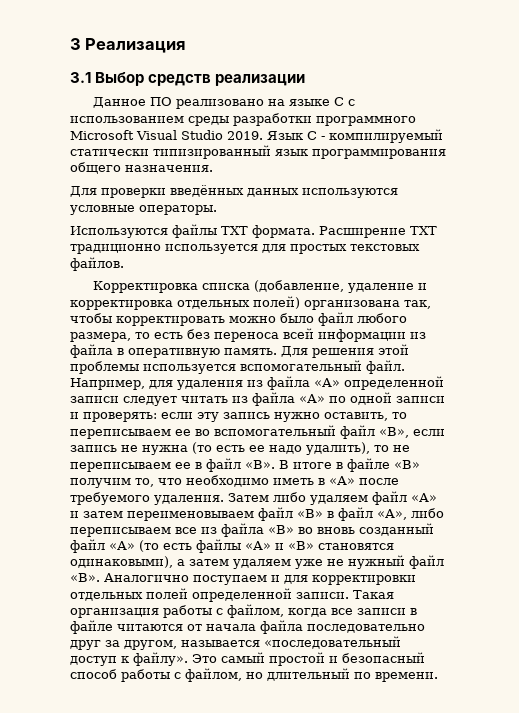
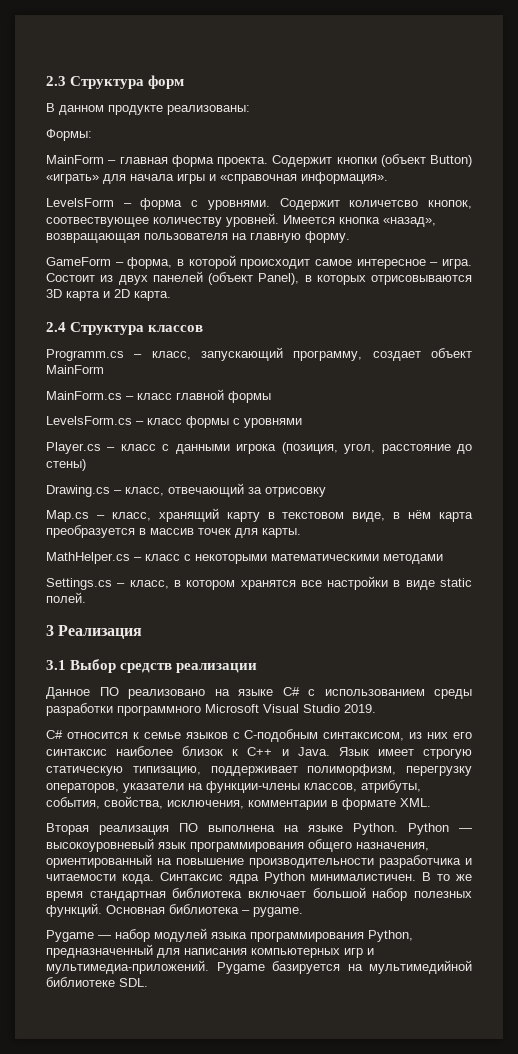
(70, 44) none -> [46,75,185,89] [46,103,250,115] [46,129,92,141] [46,154,472,167] [46,172,388,184] [46,198,473,210] [46,213,436,227] [46,231,350,243] [46,255,473,269] [46,271,472,285] [46,289,171,301] [46,322,204,335] [46,347,472,361] [46,365,104,374] [46,389,271,403] [46,416,302,428] [46,442,473,454] [46,459,86,471] [46,483,326,497] [46,508,473,522] [46,525,301,538] [46,552,443,564] [46,576,473,590] [46,592,86,603] 2.3 Структура форм // В данном продукте реализованы: // Формы: // MainForm – главная форма проекта. Содержит кнопки (объект Button) «играть» для начала игры и «справочная информация». // LevelsForm – форма с уровнями. Содержит количетсво кнопок, соотвествующее количеству уровней. Имеется кнопка «назад», возвращающая пользователя на главную форму. // GameForm – форма, в которой происходит самое интересное – игра. Состоит из двух панелей (объект Panel), в которых отрисовываются 3D карта и 2D карта. // 2.4 Структура классов // Programm.cs – класс, запускающий программу, создает объект MainForm // MainForm.cs – класс главной формы // LevelsForm.cs – класс формы с уровнями // Player.cs – класс с данными игрока (позиция, угол, расстояние до стены) // Drawing.cs – класс, отвечающий за отрисовку // Map.cs – класс, хранящий карту в текстовом виде, в нём карта преобразуется в массив точек для карты. // MathHelper.cs – класс с некоторыми математическими методами // Settings.cs – класс, в котором хранятся все настройки в виде static полей. //
[333,97,344,106] С -> [282,687,300,696] С#
[267,129,443,143] [70,145,446,159] [70,162,213,174] [70,185,398,198] [70,205,217,215] [70,224,437,238] [70,244,420,254] [70,257,124,271] [92,280,427,293] [70,296,431,310] [70,312,407,326] [70,328,426,342] [70,344,409,358] [70,360,405,374] [70,376,444,390] [70,392,445,406] [70,412,407,422] [70,425,445,439] [70,442,410,455] [70,458,420,472] [70,475,399,488] [70,491,437,505] [70,507,444,521] [70,523,434,537] [70,539,394,553] [70,555,444,569] [70,573,416,585] [70,588,394,602] [70,604,417,618] [70,620,425,634] [70,636,401,650] [70,652,425,666] [70,668,438,682] Язык С - компилируемый статически типизированный язык программирования общего назначения. // Для проверки введённых данных используются условные операторы. // Используются файлы TXT формата. Расширение TXT традиционно используется для простых текстовых файлов. // Корректировка списка (добавление, удаление и корректировка отдельных полей) организована так, чтобы корректировать можно было файл любого размера, то есть без переноса всей информации из файла в оперативную память. Для решения этой проблемы используется вспомогательный файл. Например, для удаления из файла «А» определенной записи следует читать из файла «А» по одной записи и проверять: если эту запись нужно оставить, то переписываем ее во вспомогательный файл «В», если запись не нужна (то есть ее надо удалить), то не переписываем ее в файл «В». В итоге в файле «В» получим то, что необходимо иметь в «А» после требуемого удаления. Затем либо удаляем файл «А» и затем переименовываем файл «В» в файл «А», либо переписываем все из файла «В» во вновь созданный файл «А» (то есть файлы «А» и «В» становятся одинаковыми), а затем удаляем уже не нужный файл «В». Аналогично поступаем и для корректировки отдельных полей определенной записи. Такая организация работы с файлом, когда все записи в файле читаются от начала файла последовательно друг за другом, называется «последовательный доступ к файлу». Это самый простой и безопасный способ работы с файлом, но длительный по времени. -> [46,729,472,742] [46,746,472,759] [46,764,472,776] [46,780,421,793] [46,796,431,810] [46,823,472,835] [46,838,429,852] [46,854,472,868] [46,872,472,884] [46,887,473,901] [46,903,303,917] [46,928,413,942] [46,944,374,958] [46,960,472,974] [46,977,148,987] // C# относится к семье языков с C-подобным синтаксисом, из них его синтаксис наиболее близок к C++ и Java. Язык имеет строгую статическую типизацию, поддерживает полиморфизм, перегрузку операторов, указатели на функции-члены классов, атрибуты, события, свойства, исключения, комментарии в формате XML. // Вторая реализация ПО выполнена на языке Python. Python — высокоуровневый язык программирования общего назначения, ориентированный на повышение производительности разработчика и читаемости кода. Синтаксис ядра Python минималистичен. В то же время стандартная библиотека включает большой набор полезных функций. Основная библиотека – pygame. // Pygame — набор модулей языка программирования Python, предназначенный для написания компьютерных игр и мультимедиа-приложений. Pygame базируется на мультимедийной библиотеке SDL.

